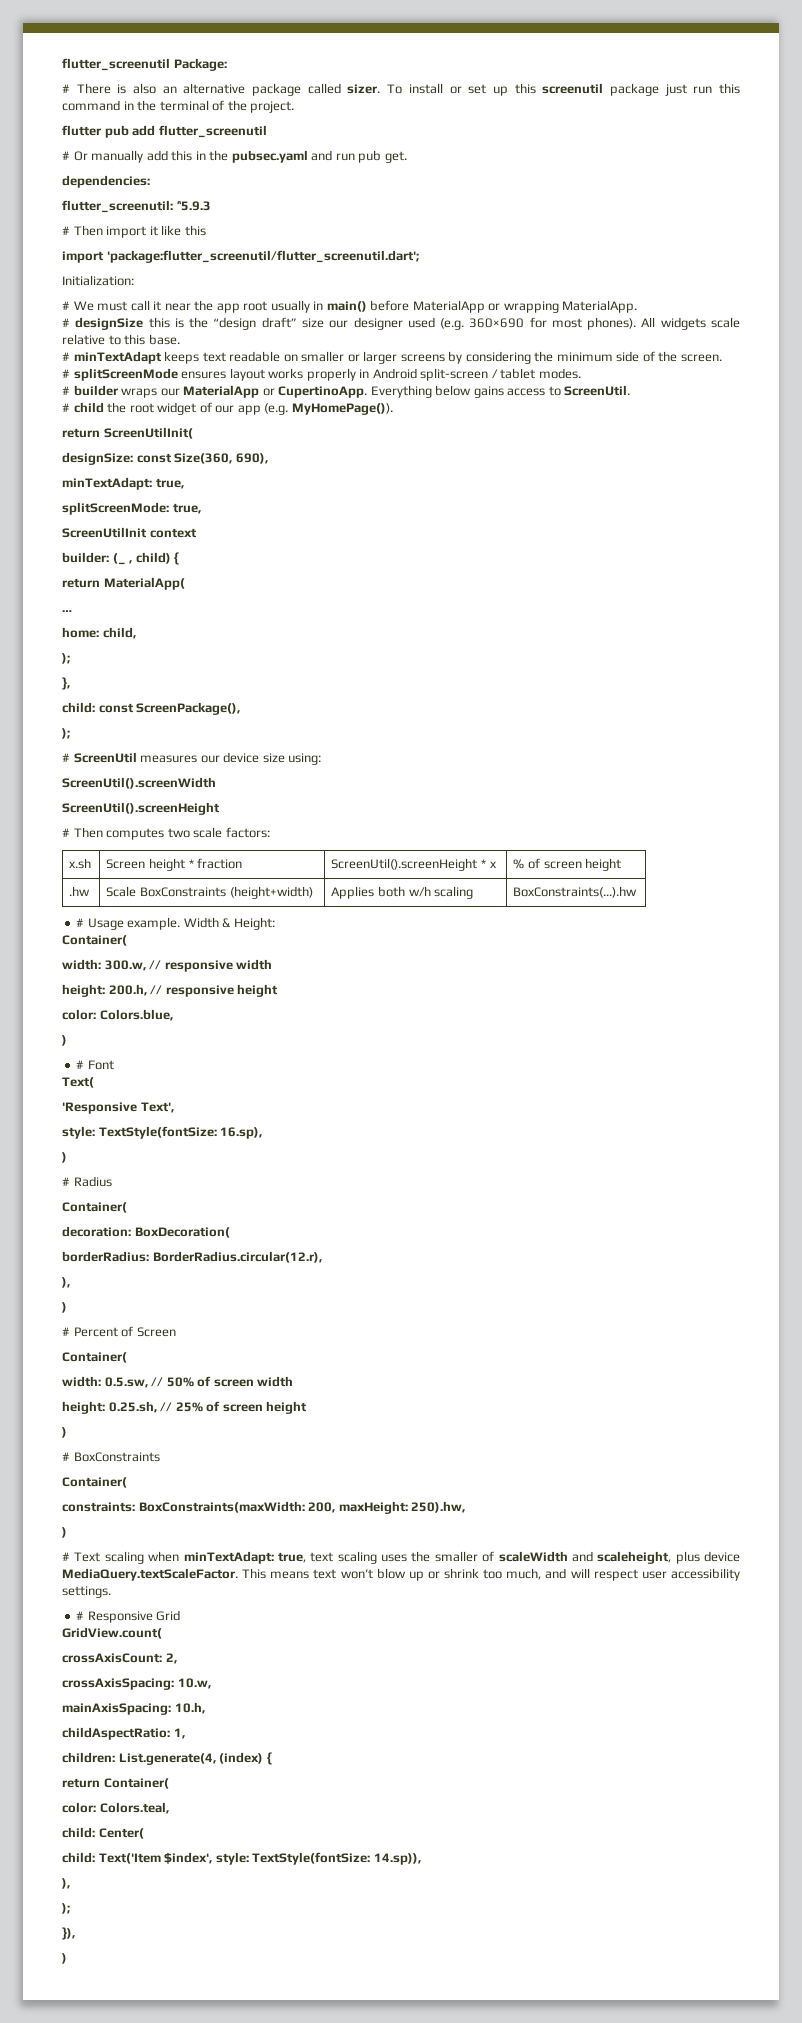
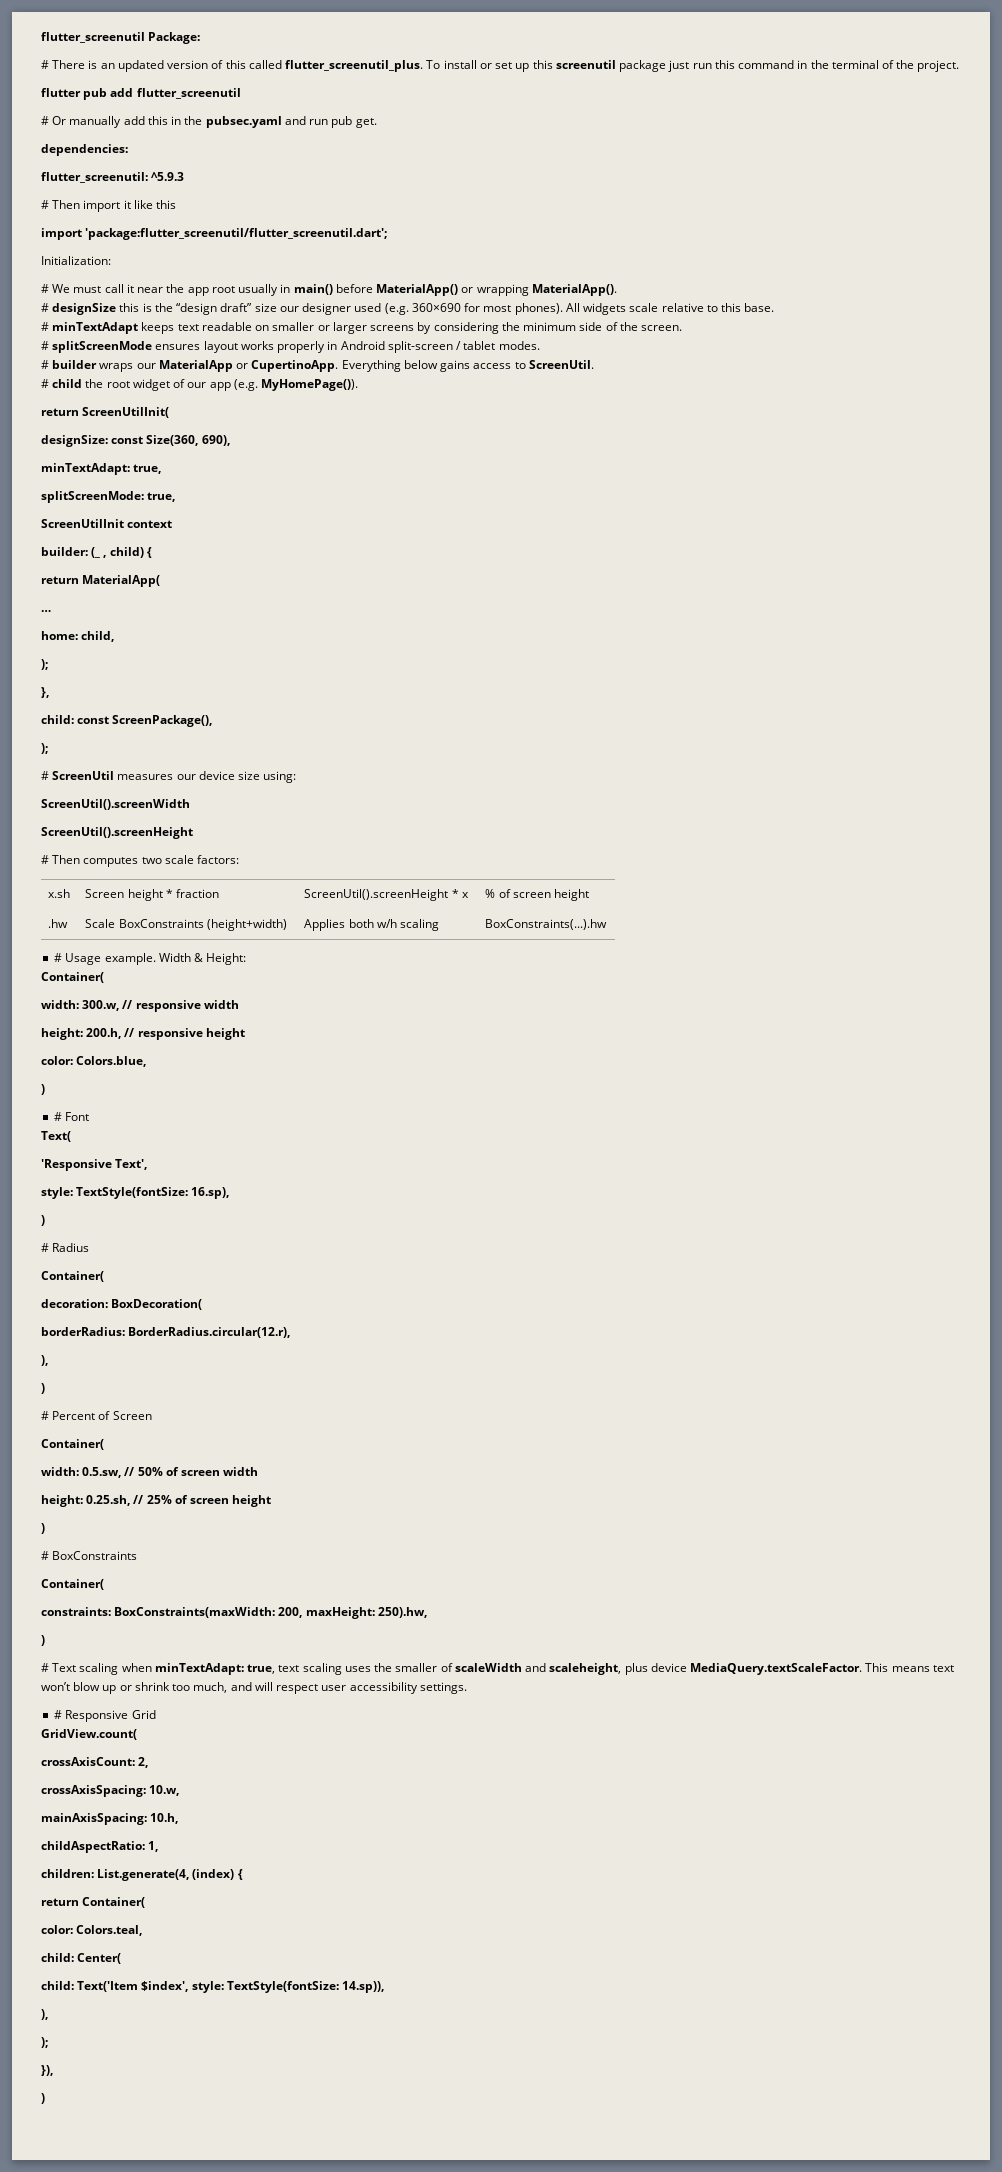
[133,83,381,96] also an alternative package called sizer. -> [100,60,424,72] an updated version of this called flutter_screenutil_plus.
[412,300,485,313] MaterialApp -> [376,284,459,296] MaterialApp()
[562,300,638,313] MaterialApp. -> [531,284,617,296] MaterialApp().

